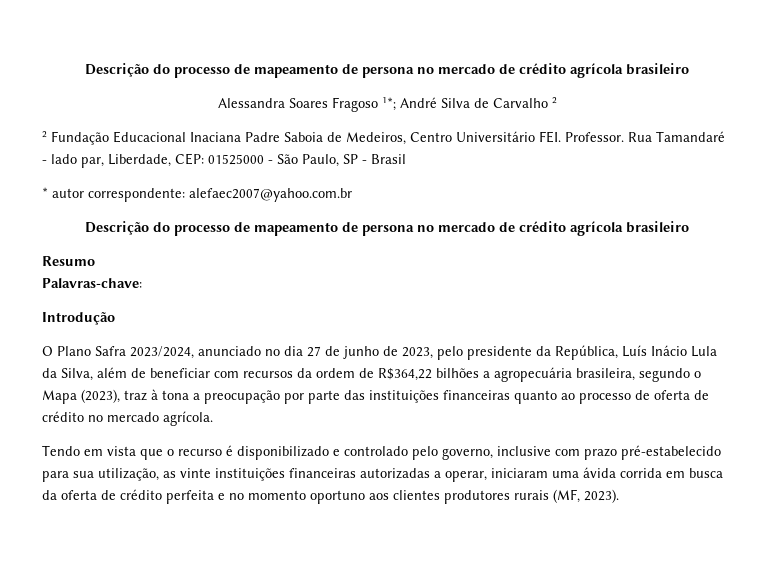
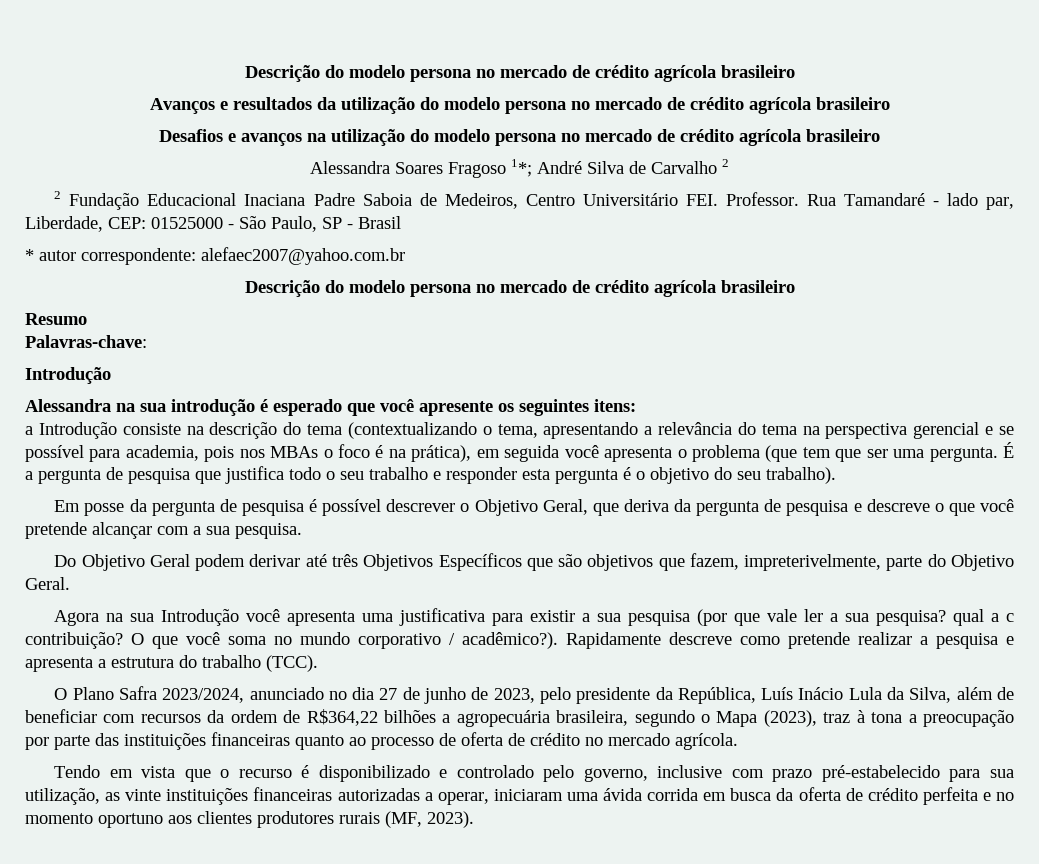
[85,63,358,78] Descrição do processo de mapeamento de -> [244,65,795,82] [149,97,890,114] [159,129,490,146] Descrição do modelo persona no mercado de crédito agrícola brasileiro // Avanços e resultados da utilização do modelo persona no mercado de crédito agrícola brasileiro // Desafios e avanços na utilização do modelo
[174,222,358,236] processo de mapeamento de -> [348,280,405,293] modelo
(115, 318) none -> [25,399,636,416] [25,422,1015,439] [25,442,1014,462] [25,466,836,484] [54,499,1014,516] [25,522,302,539] [54,553,1015,571] [25,577,70,590] [54,608,1014,626] [25,632,1014,649] [25,655,318,672] // Alessandra na sua introdução é esperado que você apresente os seguintes itens: // a Introdução consiste na descrição do tema (contextualizando o tema, apresentando a relevância do tema na perspectiva gerencial e se possível para academia, pois nos MBAs o foco é na prática), em seguida você apresenta o problema (que tem que ser uma pergunta. É a pergunta de pesquisa que justifica todo o seu trabalho e responder esta pergunta é o objetivo do seu trabalho). // Em posse da pergunta de pesquisa é possível descrever o Objetivo Geral, que deriva da pergunta de pesquisa e descreve o que você pretende alcançar com a sua pesquisa. // Do Objetivo Geral podem derivar até três Objetivos Específicos que são objetivos que fazem, impreterivelmente, parte do Objetivo Geral. // Agora na sua Introdução você apresenta uma justificativa para existir a sua pesquisa (por que vale ler a sua pesquisa? qual a c contribuição? O que você soma no mundo corporativo / acadêmico?). Rapidamente descreve como pretende realizar a pesquisa e apresenta a estrutura do trabalho (TCC).

